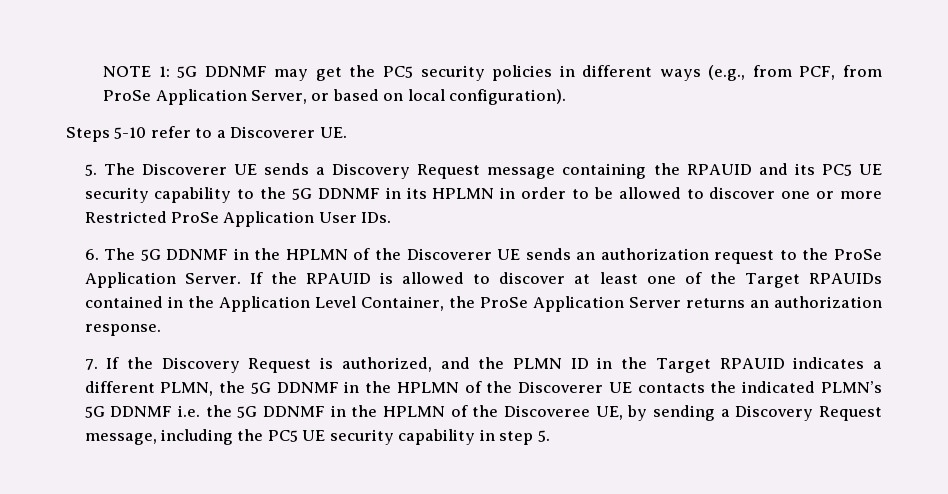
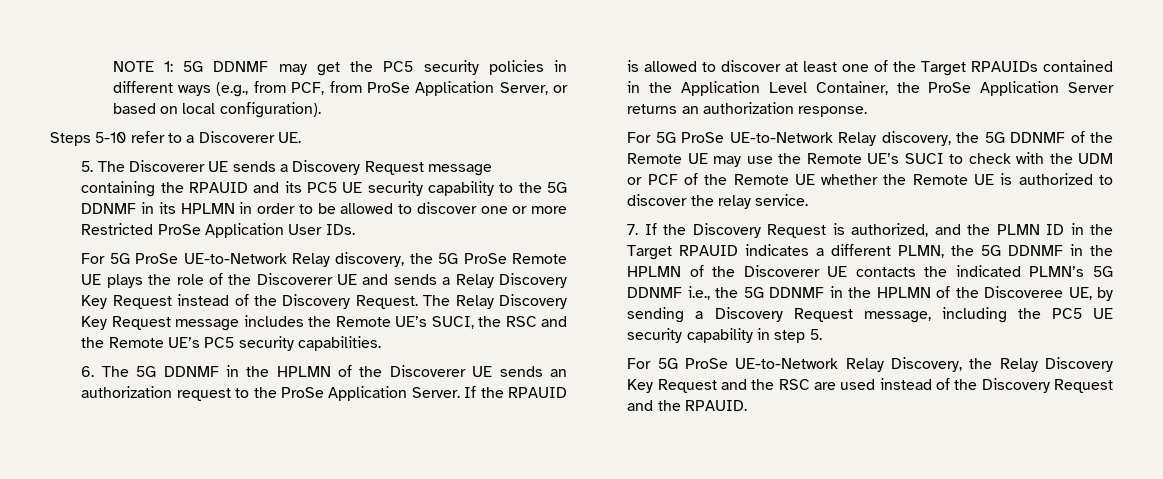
(392, 217) none -> [81,252,567,267] [81,273,567,288] [81,294,567,309] [81,315,567,331] [81,336,381,351] // For 5G ProSe UE-to-Network Relay discovery, the 5G ProSe Remote UE plays the role of the Discoverer UE and sends a Relay Discovery Key Request instead of the Discovery Request. The Relay Discovery Key Request message includes the Remote UE’s SUCI, the RSC and the Remote UE’s PC5 security capabilities.
(161, 330) none -> [627,131,1113,146] [627,152,1113,167] [627,173,1113,185] [627,194,809,209] // For 5G ProSe UE-to-Network Relay discovery, the 5G DDNMF of the Remote UE may use the Remote UE’s SUCI to check with the UDM or PCF of the Remote UE whether the Remote UE is authorized to discover the relay service.
[177,405,200,417] i.e. -> [687,286,710,300] i.e.,
(550, 436) none -> [627,357,1113,372] [627,378,1113,393] [627,400,747,411] // For 5G ProSe UE-to-Network Relay Discovery, the Relay Discovery Key Request and the RSC are used instead of the Discovery Request and the RPAUID.

